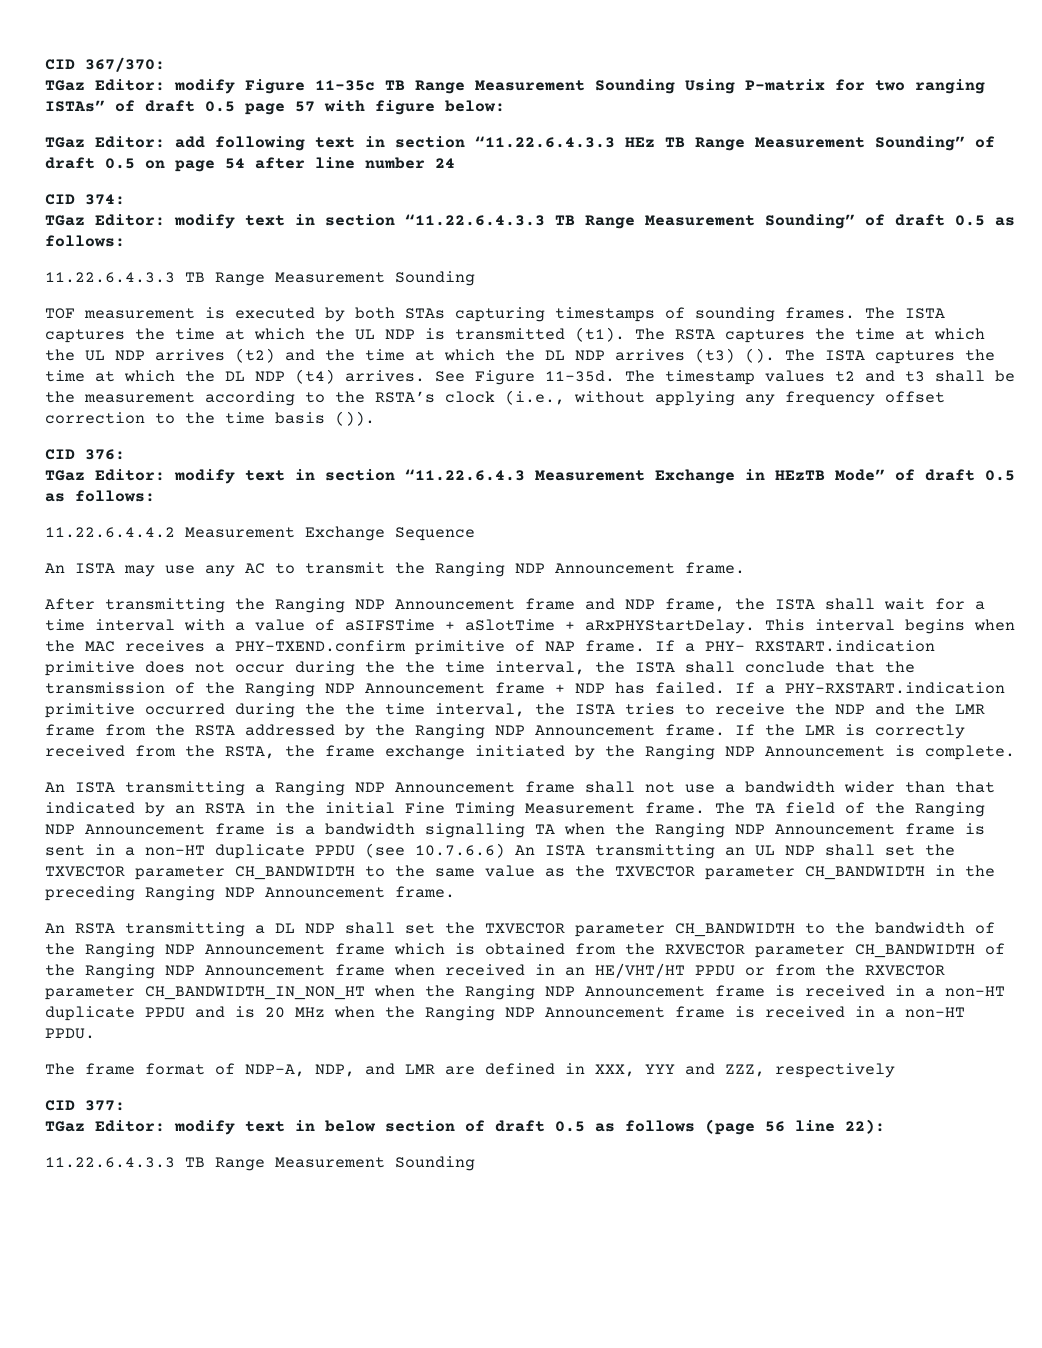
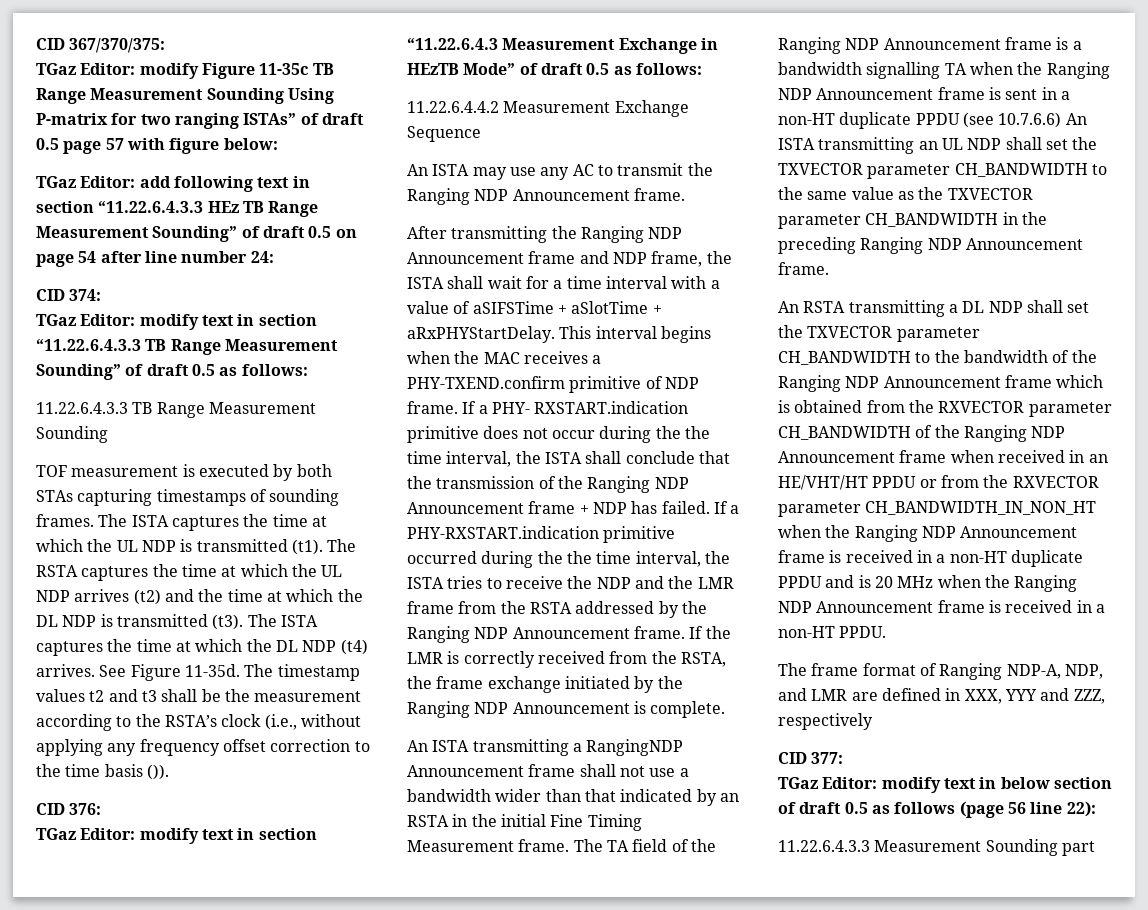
[45,57,165,72] CID 367/370: -> [36,38,166,53] CID 367/370/375:
[435,158,455,168] 24 -> [250,251,274,263] 24:
[615,348,775,363] arrives (t3) (). -> [100,614,244,630] is transmitted (t3).
[545,641,575,652] NAP -> [664,377,699,389] NDP
[275,781,385,796] Ranging NDP -> [586,739,684,756] RangingNDP
(235, 1069) none -> [939,663,1003,680] Ranging
[185,1156,475,1171] TB Range Measurement Sounding -> [874,839,1095,856] Measurement Sounding part

